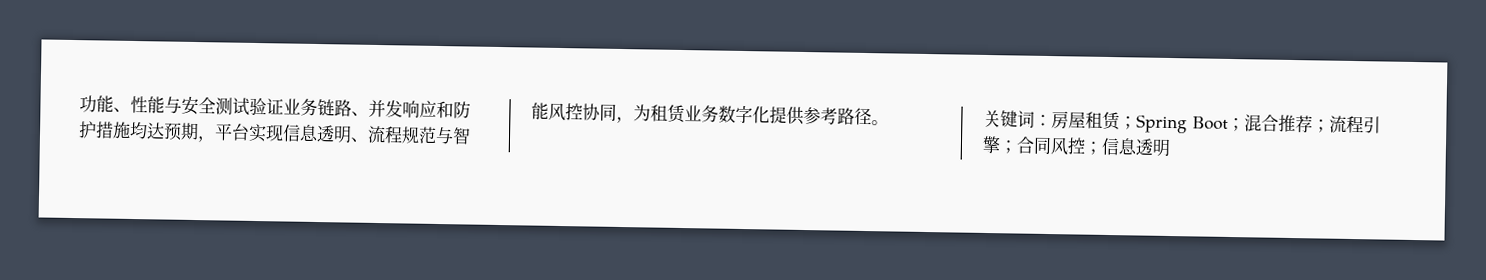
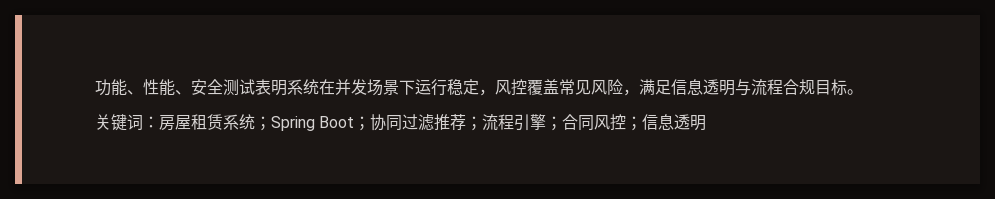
[164,96,182,114] 与 -> [175,90,191,95] 、
[249,97,471,119] [78,121,471,145] [531,102,872,126] 验证业务链路、并发响应和防护措施均达预期，平台实现信息透明、流程规范与智能风控协同，为租赁业务数字化提供参考路径 -> [255,79,847,96] 表明系统在并发场景下运行稳定，风控覆盖常见风险，满足信息透明与流程合规目标
(1121, 121) none -> [223,114,255,130] 系统
[1244,114,1279,132] 混合 -> [370,114,435,131] 协同过滤

